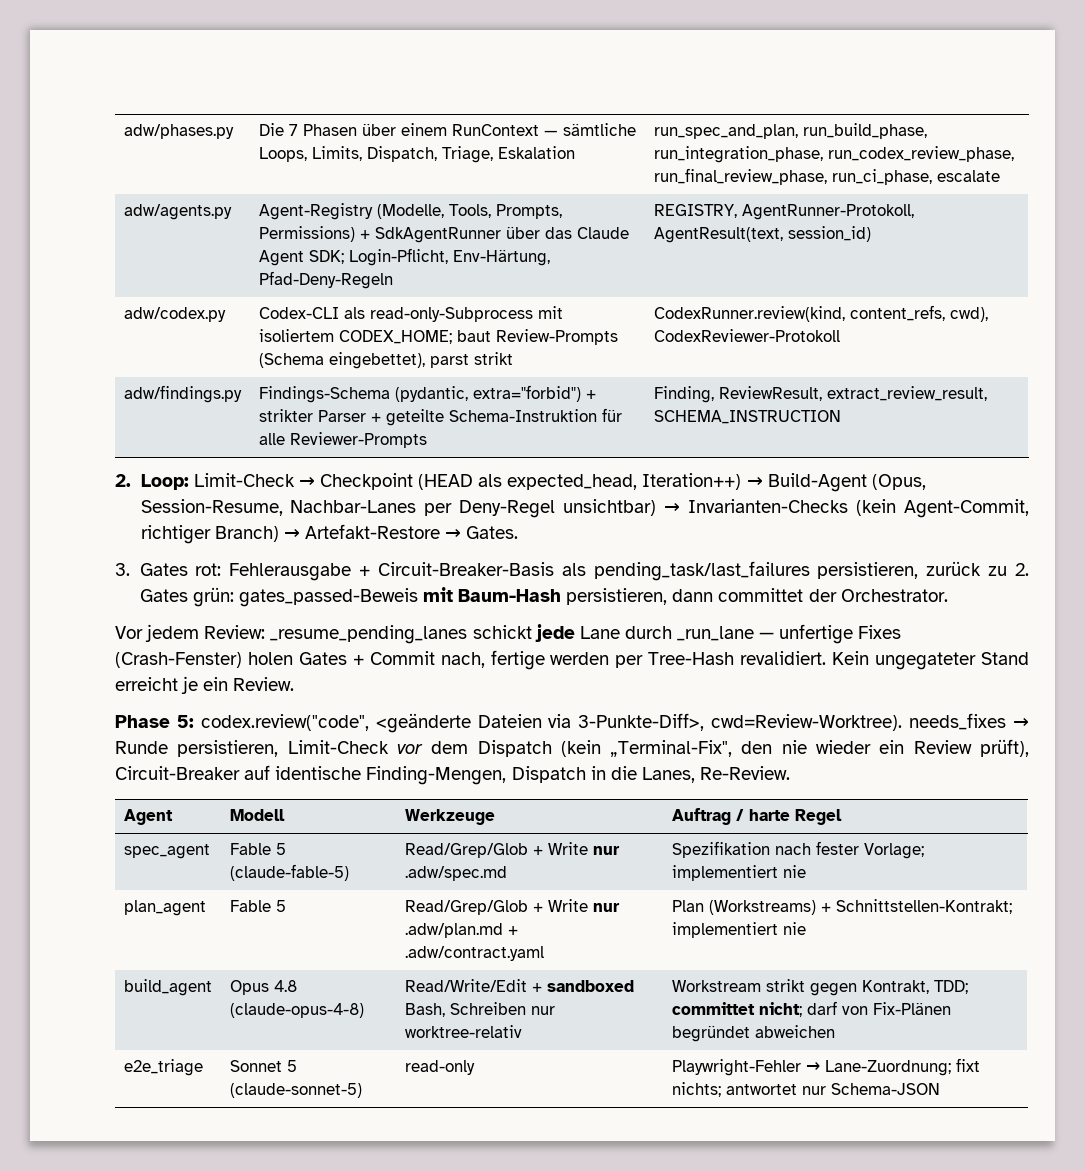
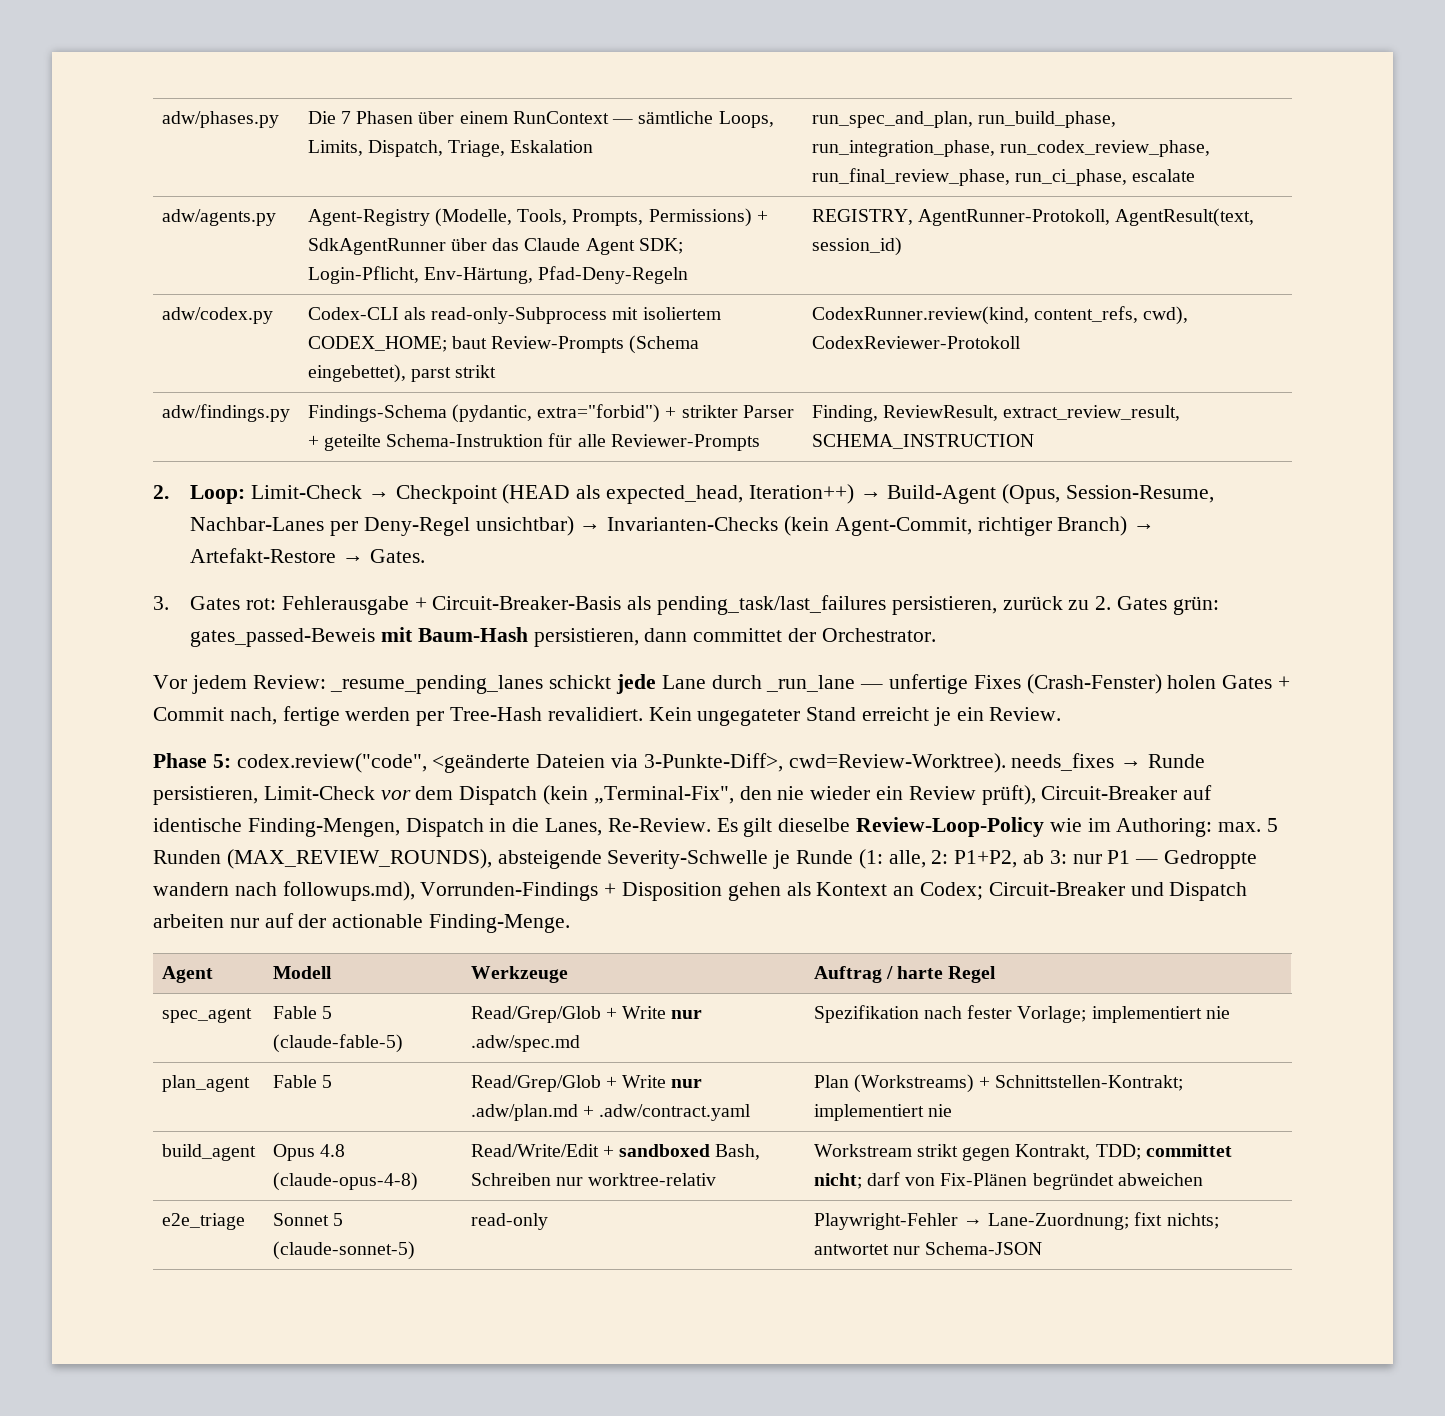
(791, 773) none -> [716,817,1279,837] [153,849,1258,869] [153,881,1248,901] [153,913,571,933] Es gilt dieselbe Review-Loop-Policy wie im Authoring: max. 5 Runden (MAX_REVIEW_ROUNDS), absteigende Severity-Schwelle je Runde (1: alle, 2: P1+P2, ab 3: nur P1 — Gedroppte wandern nach followups.md), Vorrunden-Findings + Disposition gehen als Kontext an Codex; Circuit-Breaker und Dispatch arbeiten nur auf der actionable Finding-Menge.

